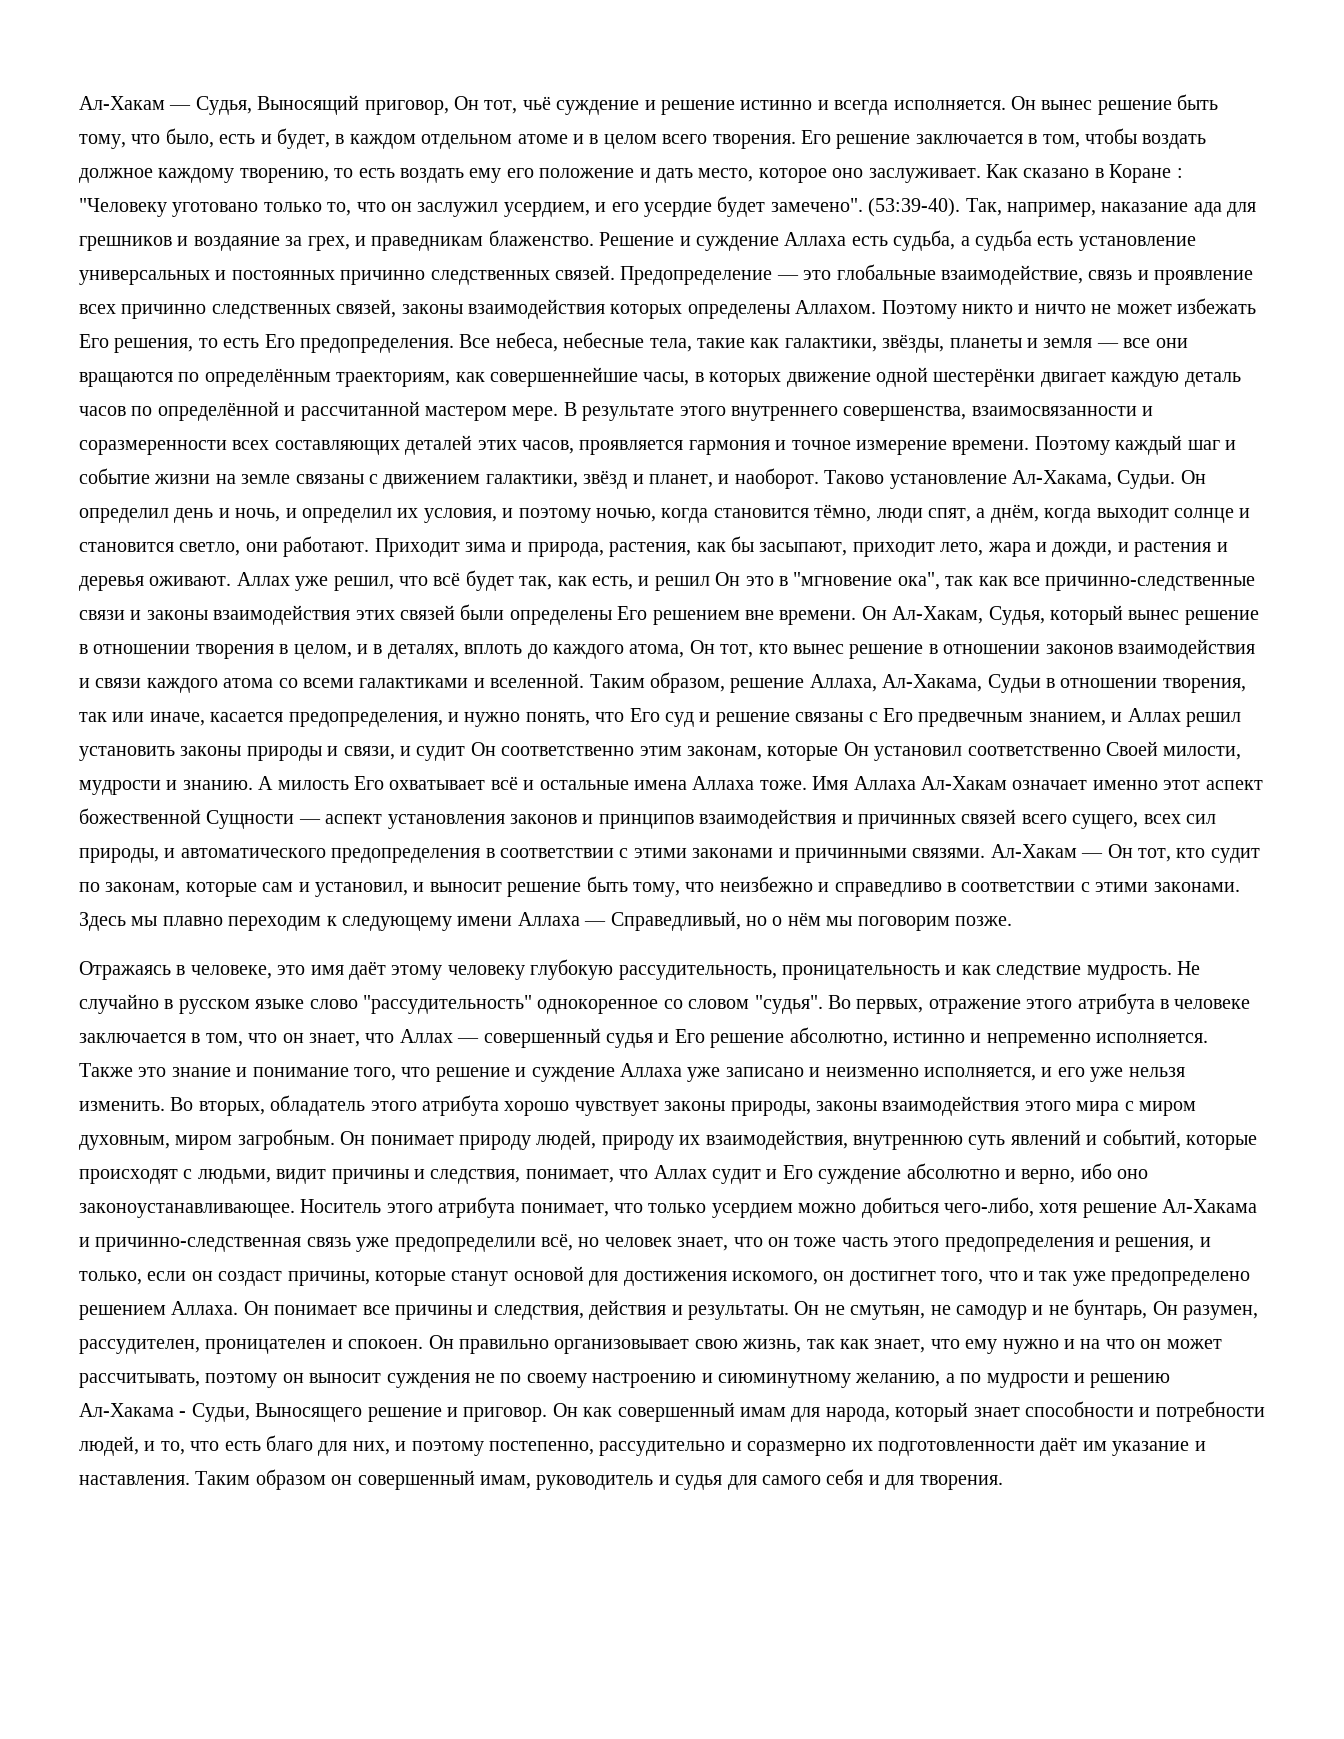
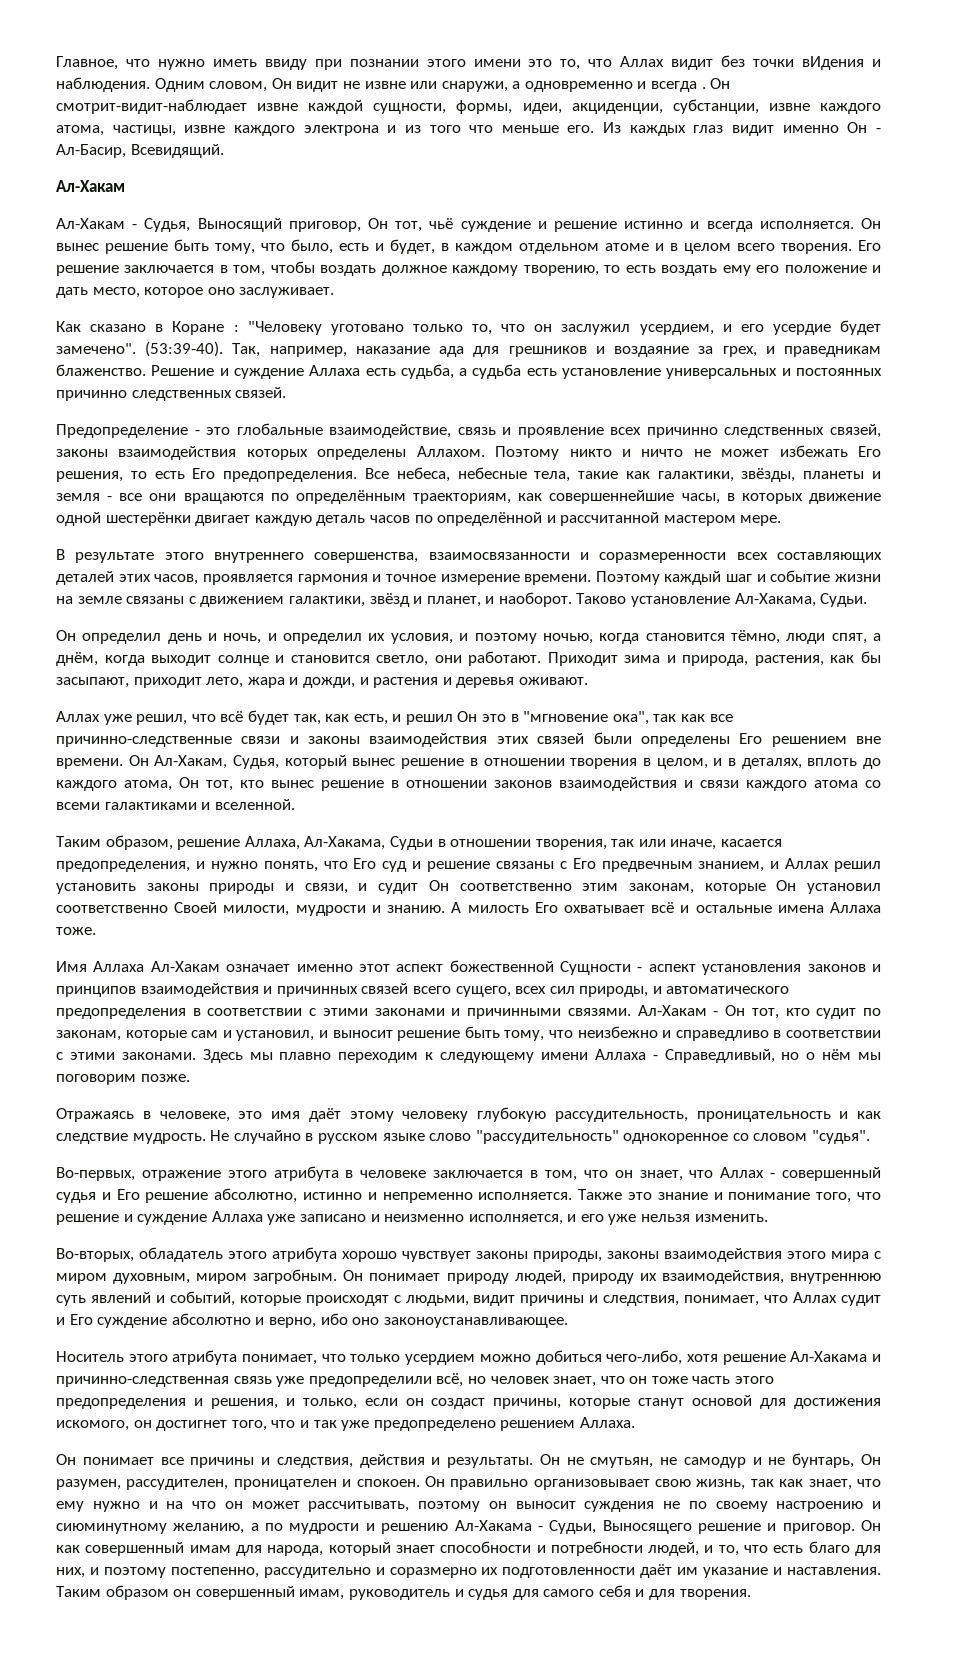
[79,96,192,110] Ал-Хакам — -> [56,55,881,70] [56,77,731,92] [56,99,881,114] [56,122,881,136] [56,144,224,158] [56,180,125,192] [56,218,138,229] Главное, что нужно иметь ввиду при познании этого имени это то, что Аллах видит без точки вИдения и наблюдения. Одним словом, Он видит не извне или снаружи, а одновременно и всегда . Он смотрит-видит-наблюдает извне каждой сущности, формы, идеи, акциденции, субстанции, извне каждого атома, частицы, извне каждого электрона и из того что меньше его. Из каждых глаз видит именно Он - Ал-Басир, Всевидящий. // Ал-Хакам // Ал-Хакам -
(981, 175) none -> (335, 292) //
[620,266,799,285] Предопределение — -> [56,424,200,438] // Предопределение -
[1096,343,1119,348] — -> [107,496,113,501] -
(559, 413) none -> (782, 520) //
(1176, 479) none -> (868, 600) //
(232, 581) none -> (588, 681) //
(585, 680) none -> (295, 804) //
(807, 785) none -> (96, 931) //
[298,819,321,824] — -> [637,967,643,972] -
[1081,853,1104,858] — -> [713,1011,719,1016] -
[584,921,607,926] — -> [652,1055,658,1060] -
[827,995,924,1014] Во первых, -> [56,1167,135,1181] // Во-первых,
[457,1038,480,1043] — -> [770,1173,776,1178] -
[170,1097,265,1116] Во вторых, -> [56,1248,134,1262] // Во-вторых,
(295, 1210) none -> (568, 1322) //
(239, 1308) none -> (635, 1422) //

